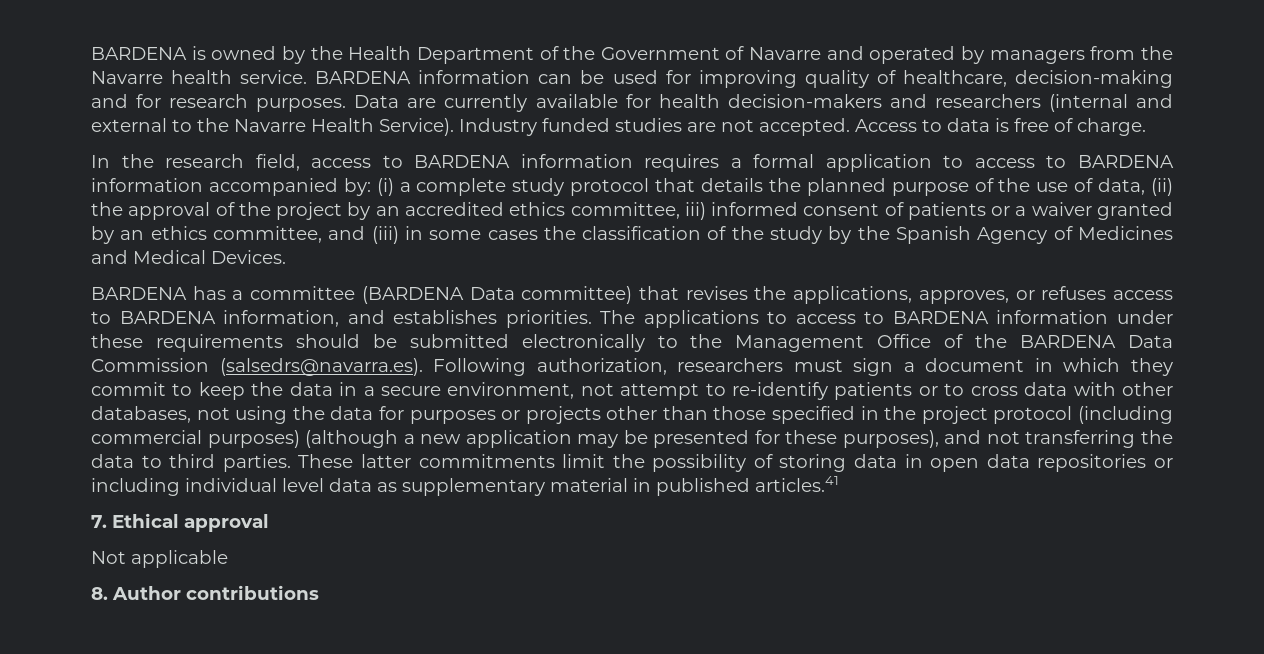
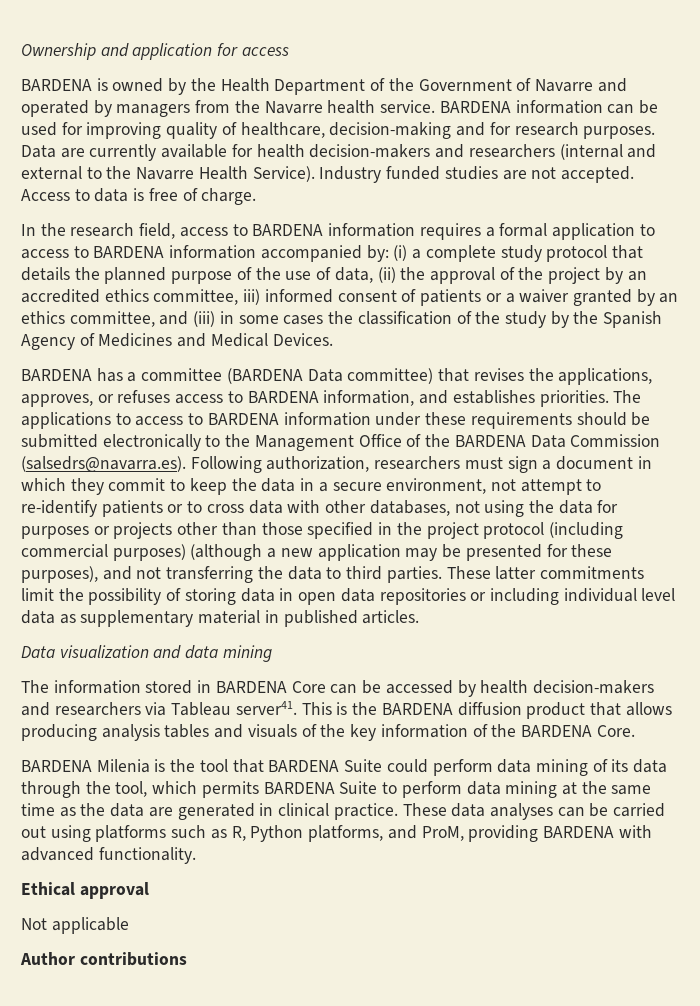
(91, 53) none -> [21,43,289,60] Ownership and application for access //
[755,476,839,492] [91,515,107,528] articles.41 // 7. -> [362,610,420,624] [21,645,272,662] [21,680,654,697] [21,701,672,719] [21,724,635,741] [21,759,668,776] [21,781,652,798] [21,803,666,820] [21,825,652,842] [21,847,196,864] articles. // Data visualization and data mining // The information stored in BARDENA Core can be accessed by health decision-makers and researchers via Tableau server41. This is the BARDENA diffusion product that allows producing analysis tables and visuals of the key information of the BARDENA Core. // BARDENA Milenia is the tool that BARDENA Suite could perform data mining of its data through the tool, which permits BARDENA Suite to perform data mining at the same time as the data are generated in clinical practice. These data analyses can be carried out using platforms such as R, Python platforms, and ProM, providing BARDENA with advanced functionality. //
[91,587,108,600] 8. -> (129, 925) none

